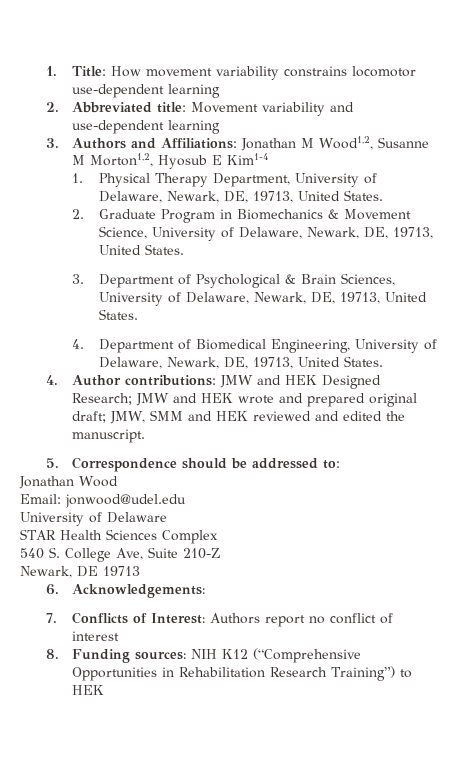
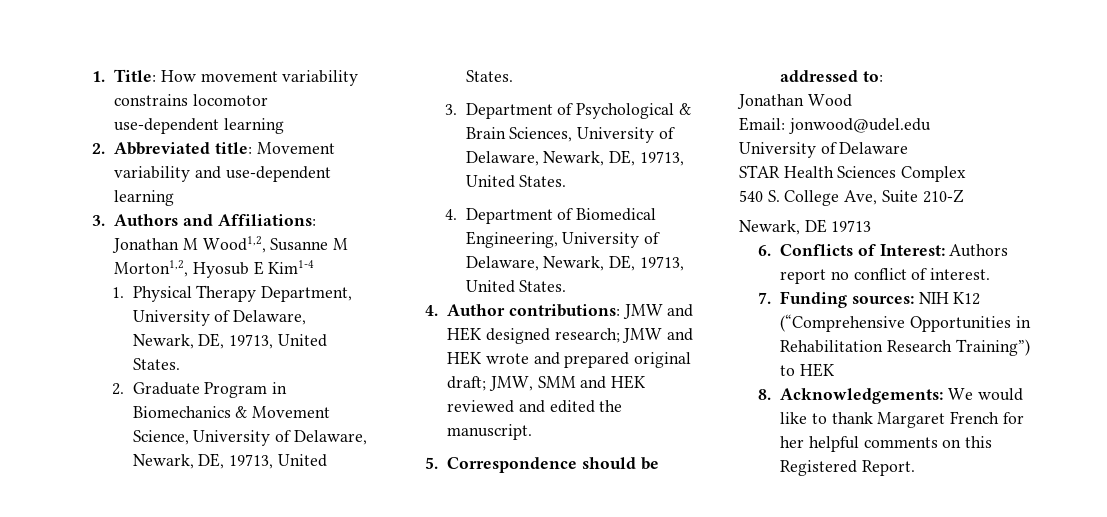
[322,375,382,389] [72,393,133,405] Designed Research; -> [485,328,620,344] designed research;
[72,584,206,598] [46,613,58,623] Acknowledgements: // 7. -> (772, 250) none
[72,631,120,641] [46,649,60,659] interest // 8. -> [930,268,991,280] [758,292,772,304] interest. // 7.
(105, 690) none -> [758,388,1023,404] [780,411,1024,428] [780,436,993,452] [780,460,915,476] // 8. Acknowledgements: We would like to thank Margaret French for her helpful comments on this Registered Report.

